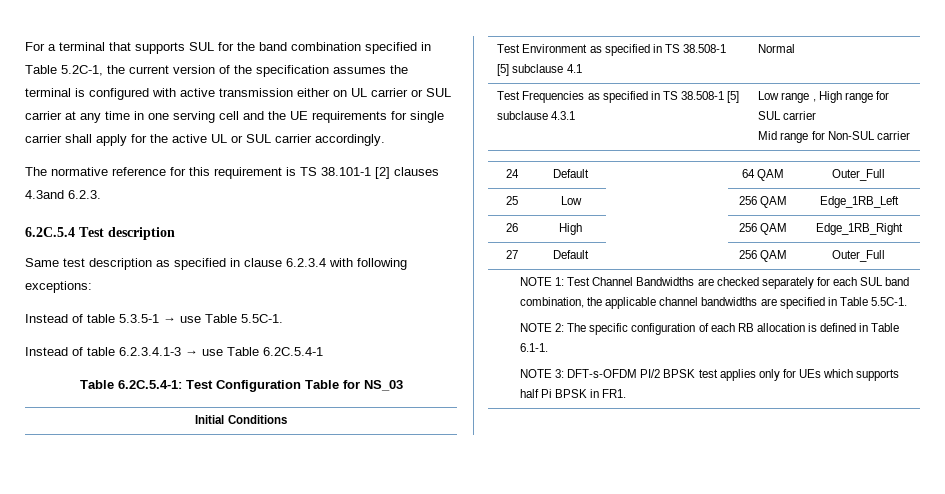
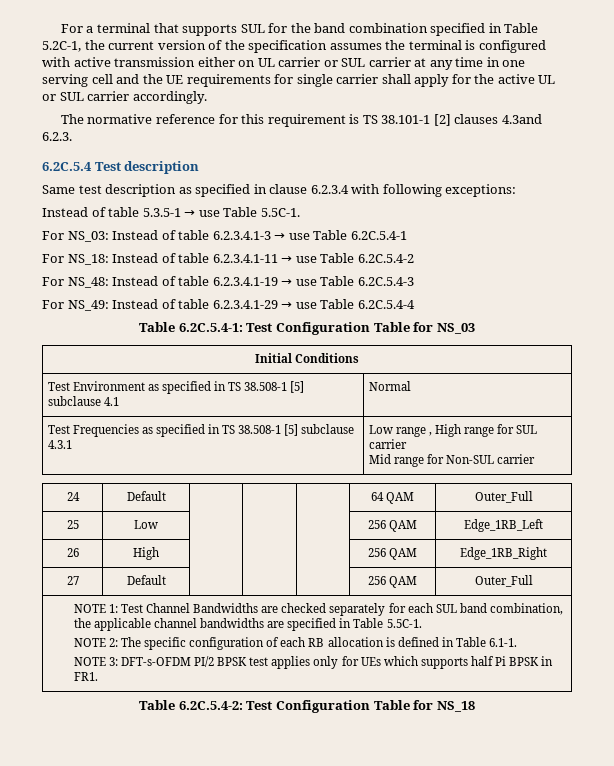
(283, 318) none -> [42,231,109,242] For NS_03:
(323, 351) none -> [42,253,414,265] [42,276,414,288] [42,299,415,311] // For NS_18: Instead of table 6.2.3.4.1-11 → use Table 6.2C.5.4-2 // For NS_48: Instead of table 6.2.3.4.1-19 → use Table 6.2C.5.4-3 // For NS_49: Instead of table 6.2.3.4.1-29 → use Table 6.2C.5.4-4
(627, 393) none -> [139,700,475,713] // Table 6.2C.5.4-2: Test Configuration Table for NS_18

